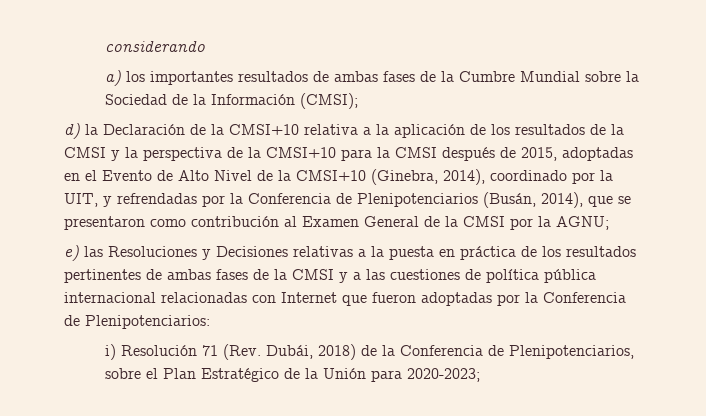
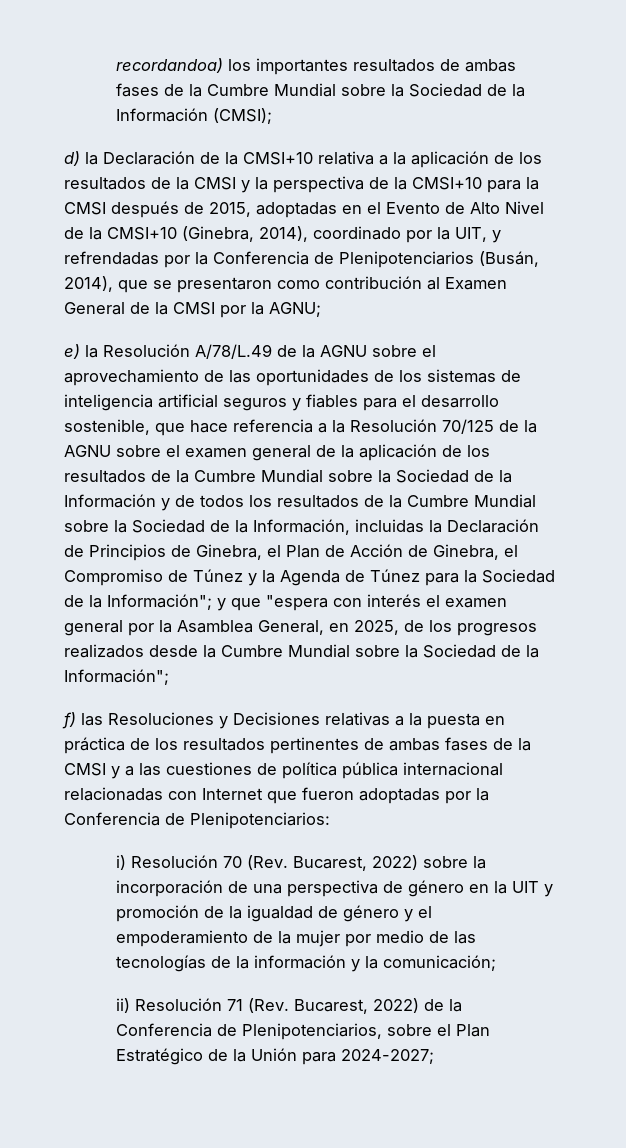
[104,41,205,52] [104,70,121,86] considerando // a) -> [116,58,224,73] recordandoa)
(79, 253) none -> [85,344,436,359] [64,369,521,386] [64,394,499,411] [64,419,537,436] [64,444,490,461] [64,469,512,483] [64,494,536,511] [64,519,539,535] [64,544,518,561] [64,569,555,586] [64,594,507,611] [64,620,537,636] [64,644,539,658] [64,669,169,685] [62,712,76,729] la Resolución A/78/L.49 de la AGNU sobre el aprovechamiento de las oportunidades de los sistemas de inteligencia artificial seguros y fiables para el desarrollo sostenible, que hace referencia a la Resolución 70/125 de la AGNU sobre el examen general de la aplicación de los resultados de la Cumbre Mundial sobre la Sociedad de la Información y de todos los resultados de la Cumbre Mundial sobre la Sociedad de la Información, incluidas la Declaración de Principios de Ginebra, el Plan de Acción de Ginebra, el Compromiso de Túnez y la Agenda de Túnez para la Sociedad de la Información"; y que "espera con interés el examen general por la Asamblea General, en 2025, de los progresos realizados desde la Cumbre Mundial sobre la Sociedad de la Información"; // f)
[201,344,356,360] 71 (Rev. Dubái, 2018) -> [223,855,487,871] [116,880,554,897] [116,905,433,922] [116,930,477,947] [116,955,497,972] [116,998,420,1014] 70 (Rev. Bucarest, 2022) sobre la incorporación de una perspectiva de género en la UIT y promoción de la igualdad de género y el empoderamiento de la mujer por medio de las tecnologías de la información y la comunicación; // ii) Resolución 71 (Rev. Bucarest, 2022)
[406,368,480,382] 2020-2023; -> [341,1049,435,1064] 2024-2027;

